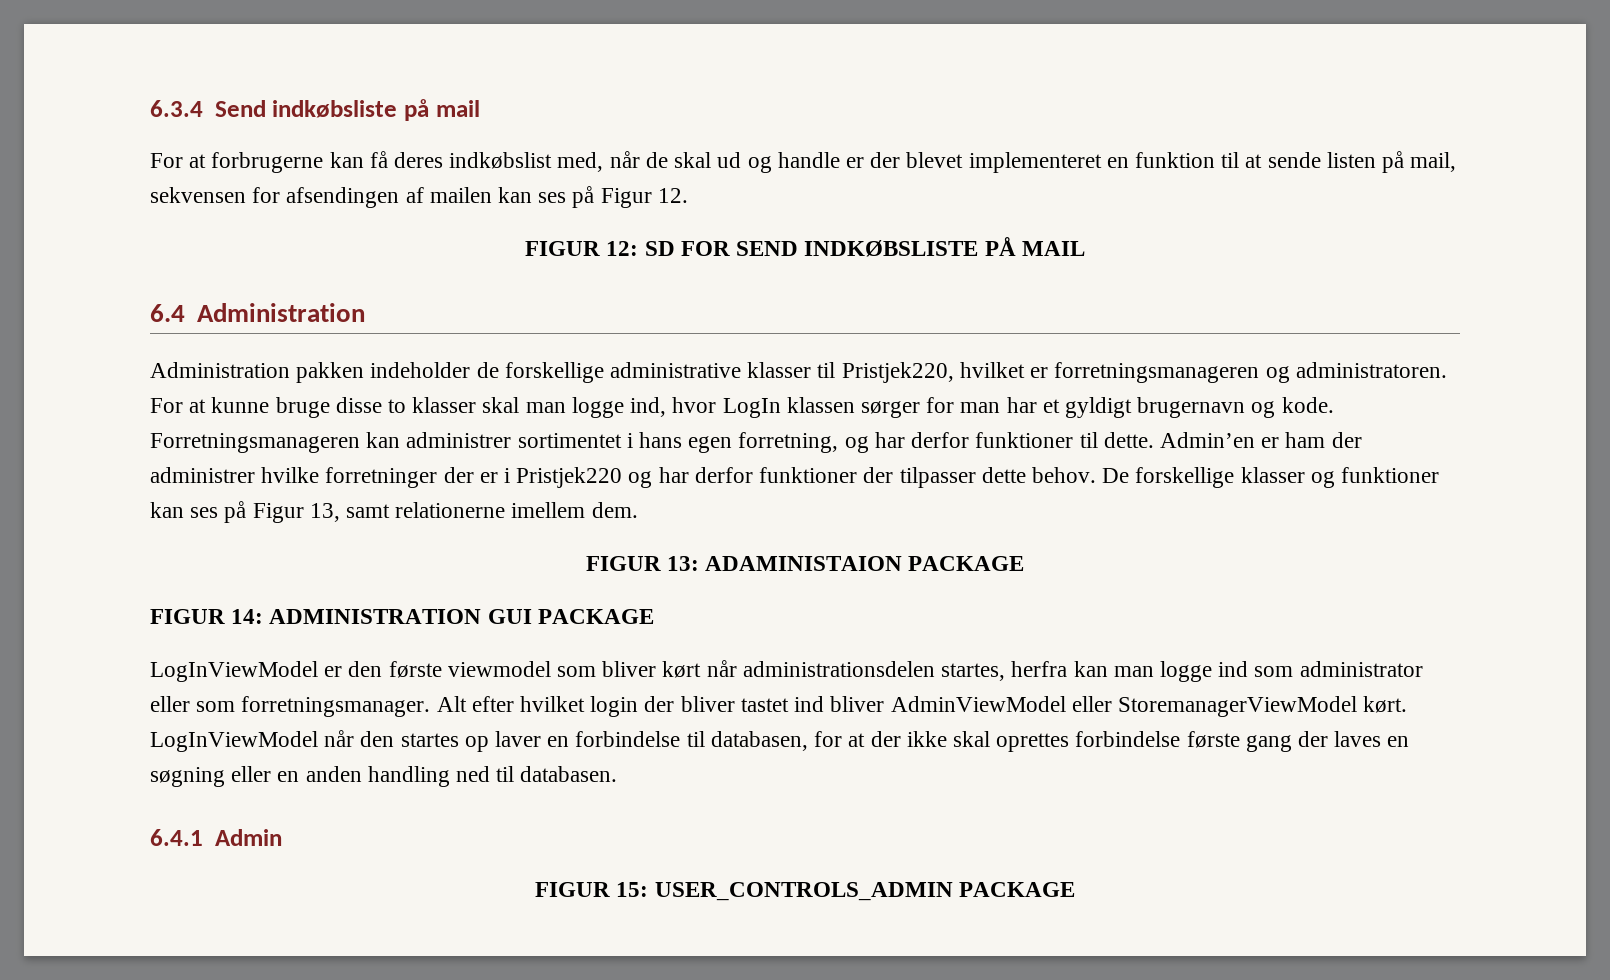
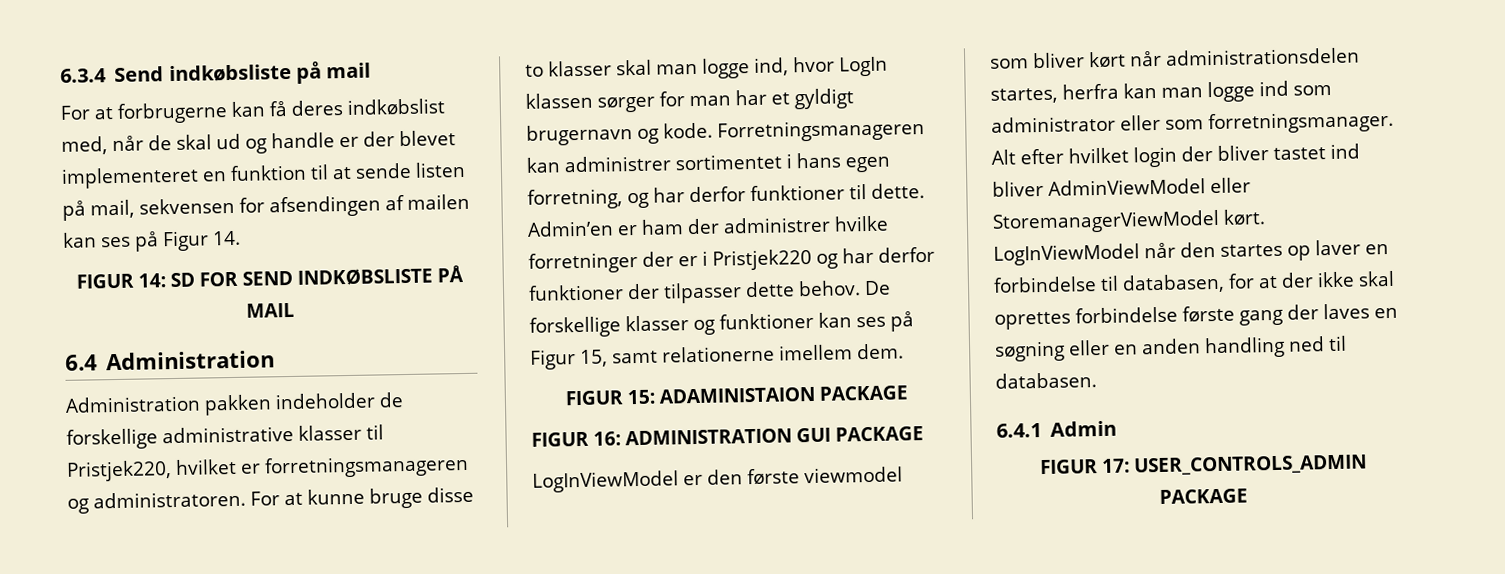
[657,188,688,203] [525,241,639,256] 12. // FIGUR 12: -> [212,230,241,246] [76,273,167,289] 14. // FIGUR 14:
[309,503,340,522] 13, -> [580,349,608,367] 15,
[666,556,699,571] 13: -> [627,389,657,405] 15:
[231,609,264,624] 14: -> [593,431,621,446] 16:
[616,882,649,897] 15: -> [1102,458,1130,473] 17:

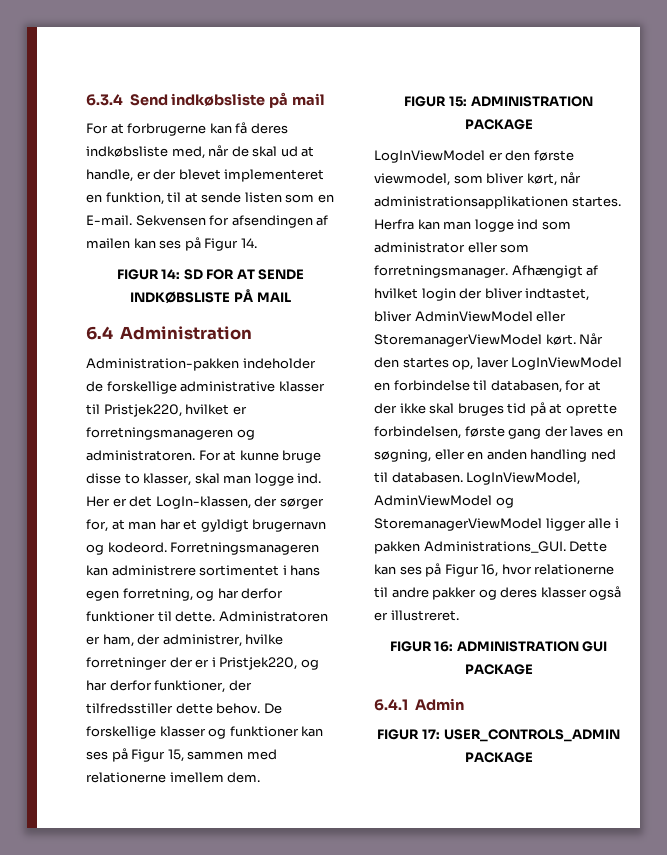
[347,98,445,115] indkøbslist -> [86,146,168,157] indkøbsliste
[245,132,335,154] og handle -> [301,146,315,157] [86,169,133,182] at handle,
[230,164,307,181] funktion -> [105,192,164,205] funktion,
[62,197,235,221] på mail, sekvensen -> [285,194,334,203] [86,215,206,226] som en E-mail. Sekvensen
[242,270,294,286] SEND -> [236,269,305,280] AT SENDE
[65,394,272,416] Administration pakken -> [86,358,239,371] Administration-pakken
[548,60,612,77] klasser -> [143,473,192,486] klasser,
[754,56,888,77] [525,91,685,113] ind, hvor LogIn klassen sørger for -> [297,473,322,484] [86,496,324,509] [86,519,125,532] ind. Her er det LogIn-klassen, der sørger for, at
[663,122,713,139] kode. -> [107,542,167,553] kodeord.
[564,155,671,173] administrer -> [111,565,196,576] administrere
[527,216,831,237] Admin’en er ham der administrer -> [218,611,328,622] [86,634,242,647] Administratoren er ham, der administrer,
[712,246,935,271] [528,282,742,304] Pristjek220 og har derfor funktioner der tilpasser -> [219,657,319,670] [86,680,252,693] [86,703,173,714] Pristjek220, og har derfor funktioner, der tilfredsstiller
[612,350,658,364] samt -> [187,749,277,760] sammen med
[659,385,908,404] [531,427,831,447] ADAMINISTAION PACKAGE // FIGUR 16: ADMINISTRATION GUI -> [470,96,593,107] ADMINISTRATION
[804,466,903,484] viewmodel -> [374,173,450,186] viewmodel,
[1088,47,1360,68] [990,83,1119,104] kørt når administrationsdelen startes, herfra -> [526,172,582,186] [374,196,621,209] [374,219,414,230] kørt, når administrationsapplikationen startes. Herfra
[991,148,1064,165] Alt efter -> [511,265,599,278] Afhængigt af
[1273,143,1360,160] tastet ind -> [525,288,590,301] indtastet,
[993,239,1361,266] LogInViewModel når den startes op laver -> [579,333,604,345] [374,357,623,370] Når den startes op, laver LogInViewModel
[994,306,1178,330] oprettes forbindelse -> [457,402,617,416] [374,426,461,439] bruges tid på at oprette forbindelsen,
[994,340,1065,362] søgning -> [374,449,431,462] søgning,
(1097, 380) none -> [466,472,581,485] [374,495,514,508] [374,518,619,531] [374,541,608,554] [374,563,615,577] [374,586,622,600] [374,610,459,621] [389,641,608,652] [464,664,533,675] LogInViewModel, AdminViewModel og StoremanagerViewModel ligger alle i pakken Administrations_GUI. Dette kan ses på Figur 16, hvor relationerne til andre pakker og deres klasser også er illustreret. // FIGUR 16: ADMINISTRATION GUI PACKAGE

